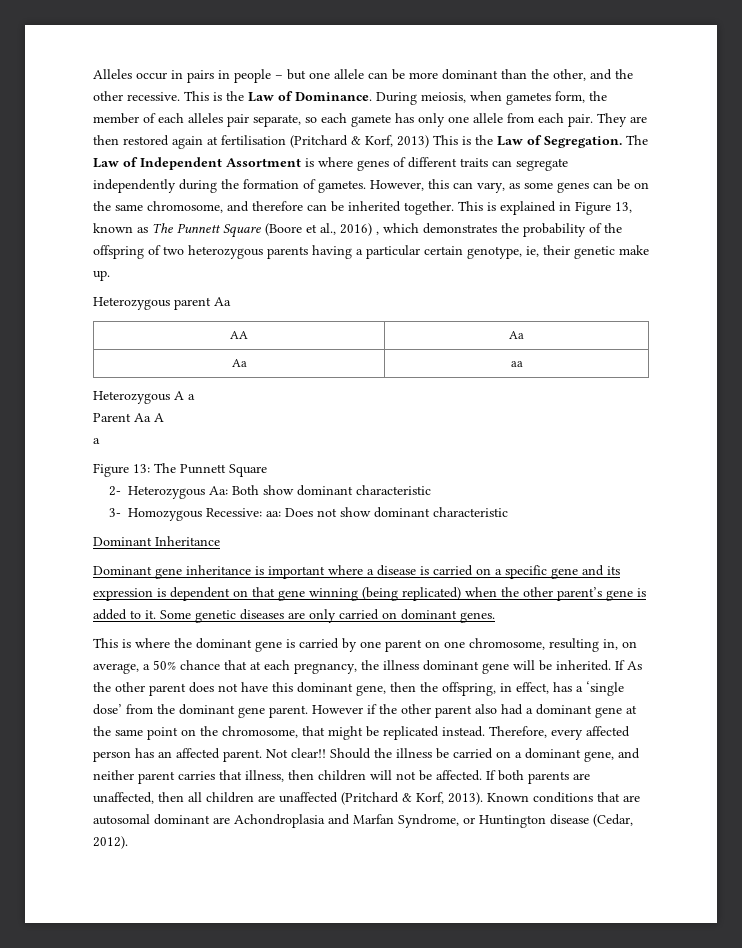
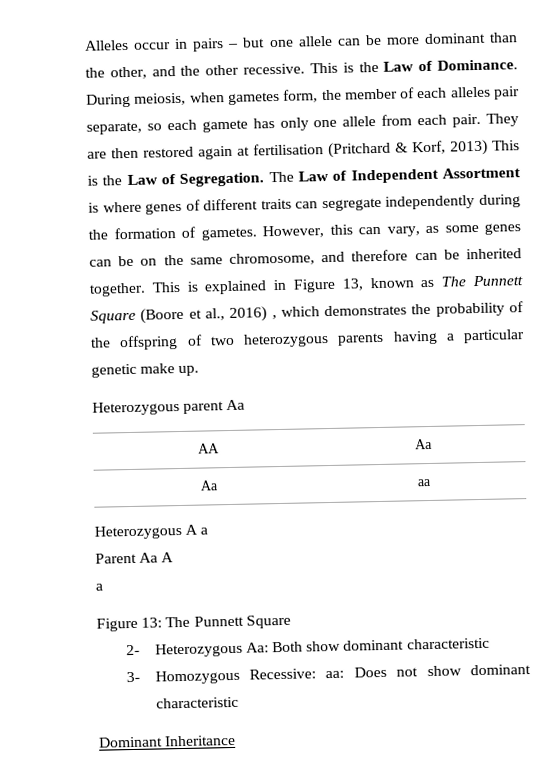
[218,69,271,83] in people -> (225, 45) none
[424,245,570,259] certain genotype, ie, their -> (525, 336) none
[93,565,620,579] [93,587,646,601] [93,609,495,623] [93,638,637,652] [93,660,642,674] [93,681,624,696] [93,704,637,718] [93,726,630,740] [93,748,640,762] [93,770,590,784] [93,792,640,805] [93,814,633,828] [93,836,128,849] // Dominant gene inheritance is important where a disease is carried on a specific gene and its expression is dependent on that gene winning (being replicated) when the other parent’s gene is added to it. Some genetic diseases are only carried on dominant genes. // This is where the dominant gene is carried by one parent on one chromosome, resulting in, on average, a 50% chance that at each pregnancy, the illness dominant gene will be inherited. If As the other parent does not have this dominant gene, then the offspring, in effect, has a ‘single dose’ from the dominant gene parent. However if the other parent also had a dominant gene at the same point on the chromosome, that might be replicated instead. Therefore, every affected person has an affected parent. Not clear!! Should the illness be carried on a dominant gene, and neither parent carries that illness, then children will not be affected. If both parents are unaffected, then all children are unaffected (Pritchard & Korf, 2013). Known conditions that are autosomal dominant are Achondroplasia and Marfan Syndrome, or Huntington disease (Cedar, 2012). -> (237, 740) none

